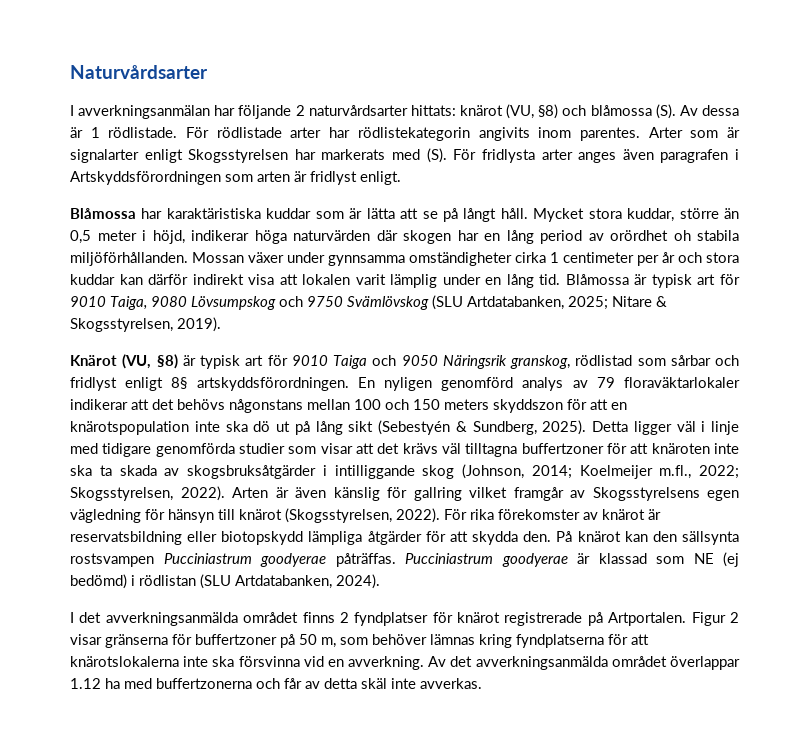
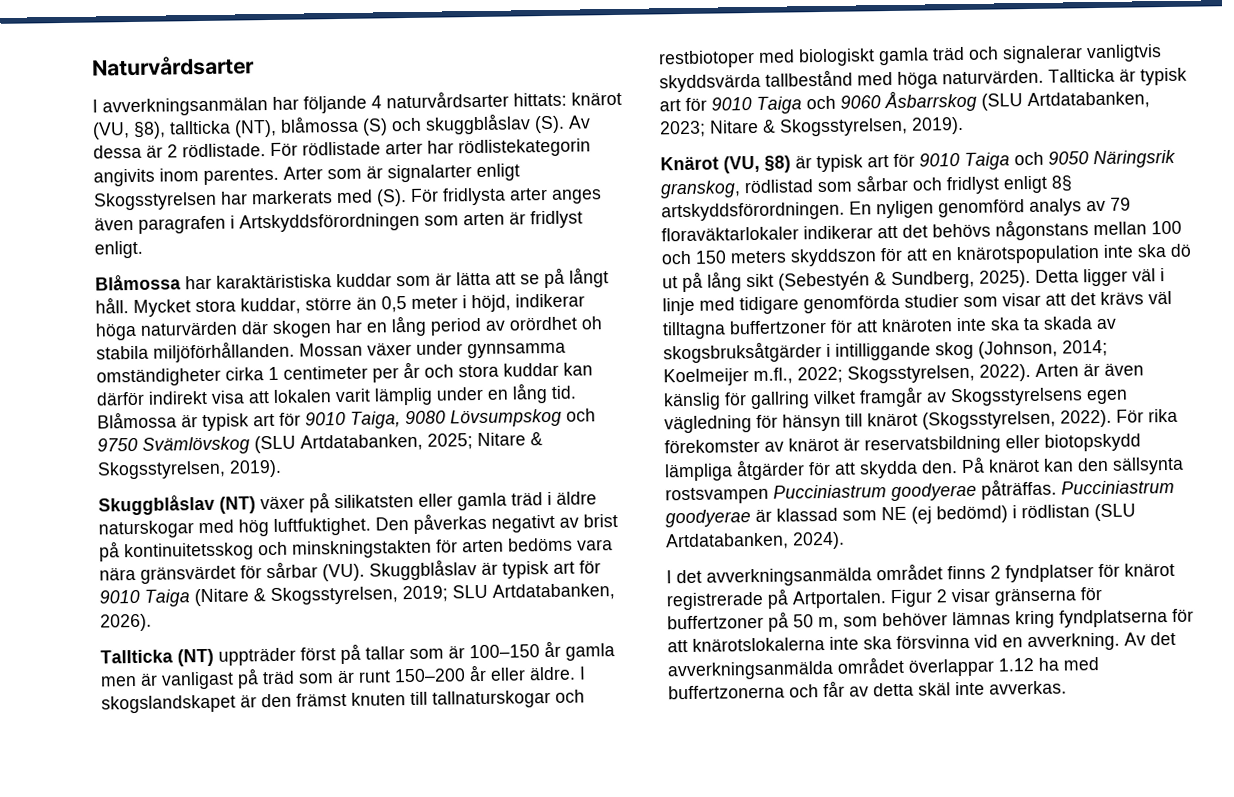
[295,105,305,116] 2 -> [371,95,382,109] 4
[538,104,652,119] §8) och blåmossa -> [133,113,531,139] §8), tallticka (NT), blåmossa (S) och skuggblåslav
[90,127,100,138] 1 -> [167,144,178,158] 2
(221, 324) none -> [98,491,597,516] [98,512,618,539] [99,537,613,562] [99,559,601,584] [99,583,615,607] [100,613,152,632] [100,640,615,667] [100,664,586,690] [101,689,585,714] [658,44,1162,69] [659,67,1187,93] [659,90,1150,114] [659,116,964,138] // Skuggblåslav (NT) växer på silikatsten eller gamla träd i äldre naturskogar med hög luftfuktighet. Den påverkas negativt av brist på kontinuitetsskog och minskningstakten för arten bedöms vara nära gränsvärdet för sårbar (VU). Skuggblåslav är typisk art för 9010 Taiga (Nitare & Skogsstyrelsen, 2019; SLU Artdatabanken, 2026). // Tallticka (NT) uppträder först på tallar som är 100–150 år gamla men är vanligast på träd som är runt 150–200 år eller äldre. I skogslandskapet är den främst knuten till tallnaturskogar och restbiotoper med biologiskt gamla träd och signalerar vanligtvis skyddsvärda tallbestånd med höga naturvärden. Tallticka är typisk art för 9010 Taiga och 9060 Åsbarrskog (SLU Artdatabanken, 2023; Nitare & Skogsstyrelsen, 2019).

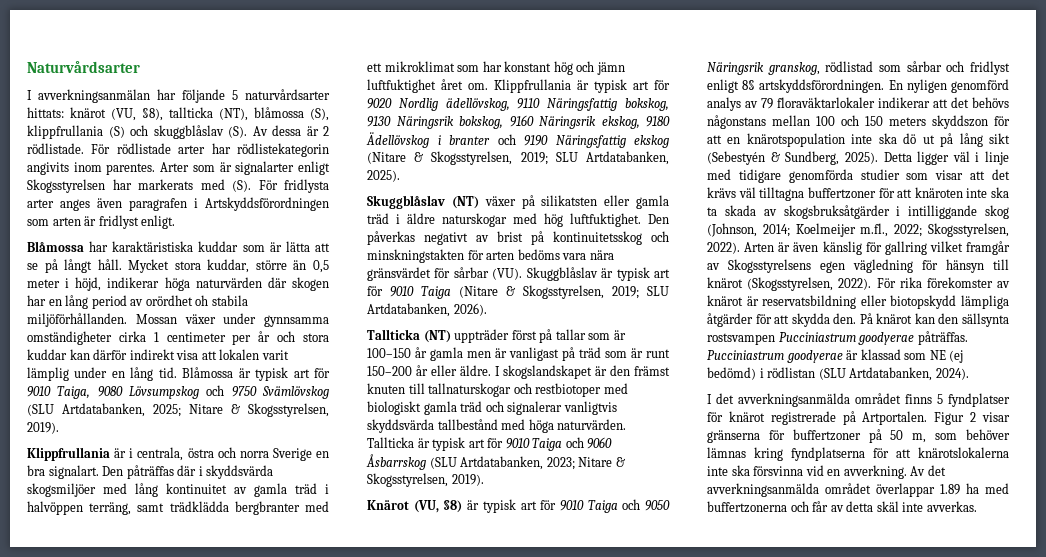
[371,95,382,109] 4 -> [232,90,238,100] 5
(359, 124) none -> [310,108,329,121] [27,125,103,139] (S), klippfrullania
(282, 468) none -> [27,447,329,461] [27,465,274,479] [27,483,329,497] [27,501,329,515] [367,61,625,75] [367,79,670,93] [367,98,669,111] [367,115,670,129] [366,132,669,148] [367,151,669,165] [367,170,400,182] // Klippfrullania är i centrala, östra och norra Sverige en bra signalart. Den påträffas där i skyddsvärda skogsmiljöer med lång kontinuitet av gamla träd i halvöppen terräng, samt trädklädda bergbranter med ett mikroklimat som har konstant hög och jämn luftfuktighet året om. Klippfrullania är typisk art för 9020 Nordlig ädellövskog, 9110 Näringsfattig bokskog, 9130 Näringsrik bokskog, 9160 Näringsrik ekskog, 9180 Ädellövskog i branter och 9190 Näringsfattig ekskog (Nitare & Skogsstyrelsen, 2019; SLU Artdatabanken, 2025).
[990,565,1001,579] 2 -> [937,394,943,404] 5
[998,657,1034,672] 1.12 -> [940,484,960,495] 1.89

